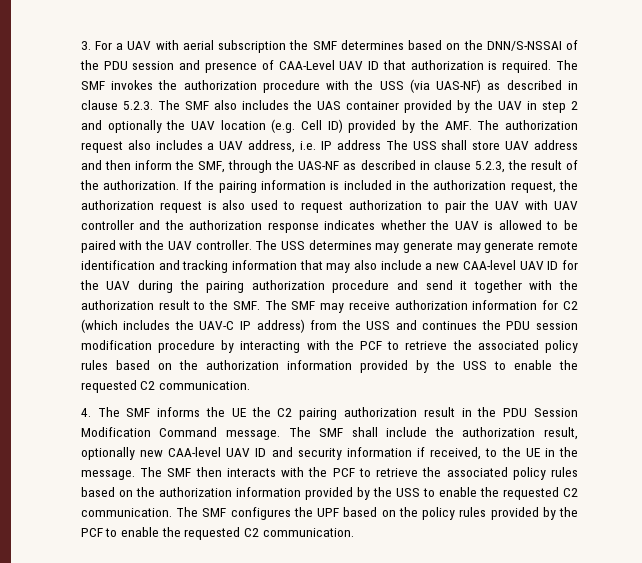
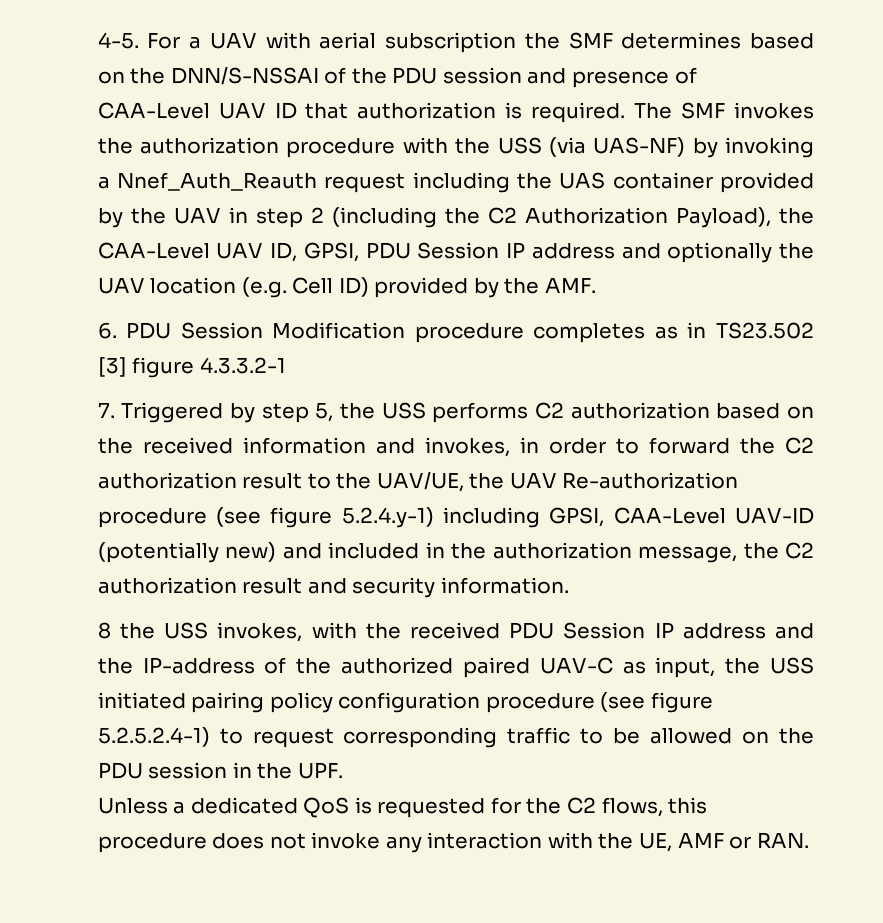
[80,41,91,50] 3. -> [97,32,139,49] 4-5.
[487,80,578,90] [80,100,289,110] as described in clause 5.2.3. The SMF also includes -> [692,137,814,158] [97,172,510,193] by invoking a Nnef_Auth_Reauth request including
(578, 105) none -> [331,207,814,228] [97,242,615,262] (including the C2 Authorization Payload), the CAA-Level UAV ID, GPSI, PDU Session IP address
[477,120,578,130] [80,140,579,153] [80,160,578,173] [79,180,579,193] [80,200,579,213] [80,220,578,233] [80,240,579,253] [80,260,578,273] [79,280,578,293] [80,300,578,313] [80,319,579,333] [80,340,579,353] [80,360,578,373] [80,380,251,393] [80,407,578,420] [80,427,579,440] [80,447,579,460] [80,467,578,480] [80,487,578,500] [80,507,578,520] [80,527,354,540] The authorization request also includes a UAV address, i.e. IP address The USS shall store UAV address and then inform the SMF, through the UAS-NF as described in clause 5.2.3, the result of the authorization. If the pairing information is included in the authorization request, the authorization request is also used to request authorization to pair the UAV with UAV controller and the authorization response indicates whether the UAV is allowed to be paired with the UAV controller. The USS determines may generate may generate remote identification and tracking information that may also include a new CAA-level UAV ID for the UAV during the pairing authorization procedure and send it together with the authorization result to the SMF. The SMF may receive authorization information for C2 (which includes the UAV-C IP address) from the USS and continues the PDU session modification procedure by interacting with the PCF to retrieve the associated policy rules based on the authorization information provided by the USS to enable the requested C2 communication. // 4. The SMF informs the UE the C2 pairing authorization result in the PDU Session Modification Command message. The SMF shall include the authorization result, optionally new CAA-level UAV ID and security information if received, to the UE in the message. The SMF then interacts with the PCF to retrieve the associated policy rules based on the authorization information provided by the USS to enable the requested C2 communication. The SMF configures the UPF based on the policy rules provided by the PCF to enable the requested C2 communication. -> [97,322,815,343] [97,357,286,378] [97,402,814,423] [97,437,815,457] [97,472,739,492] [97,507,814,528] [97,542,815,563] [97,577,569,598] [97,622,815,642] [97,657,814,678] [97,692,713,713] [97,727,814,748] [97,762,343,779] [97,797,708,818] [97,832,809,853] // 6. PDU Session Modification procedure completes as in TS23.502 [3] figure 4.3.3.2-1 // 7. Triggered by step 5, the USS performs C2 authorization based on the received information and invokes, in order to forward the C2 authorization result to the UAV/UE, the UAV Re-authorization procedure (see figure 5.2.4.y-1) including GPSI, CAA-Level UAV-ID (potentially new) and included in the authorization message, the C2 authorization result and security information. // 8 the USS invokes, with the received PDU Session IP address and the IP-address of the authorized paired UAV-C as input, the USS initiated pairing policy configuration procedure (see figure 5.2.5.2.4-1) to request corresponding traffic to be allowed on the PDU session in the UPF. // Unless a dedicated QoS is requested for the C2 flows, this procedure does not invoke any interaction with the UE, AMF or RAN.

